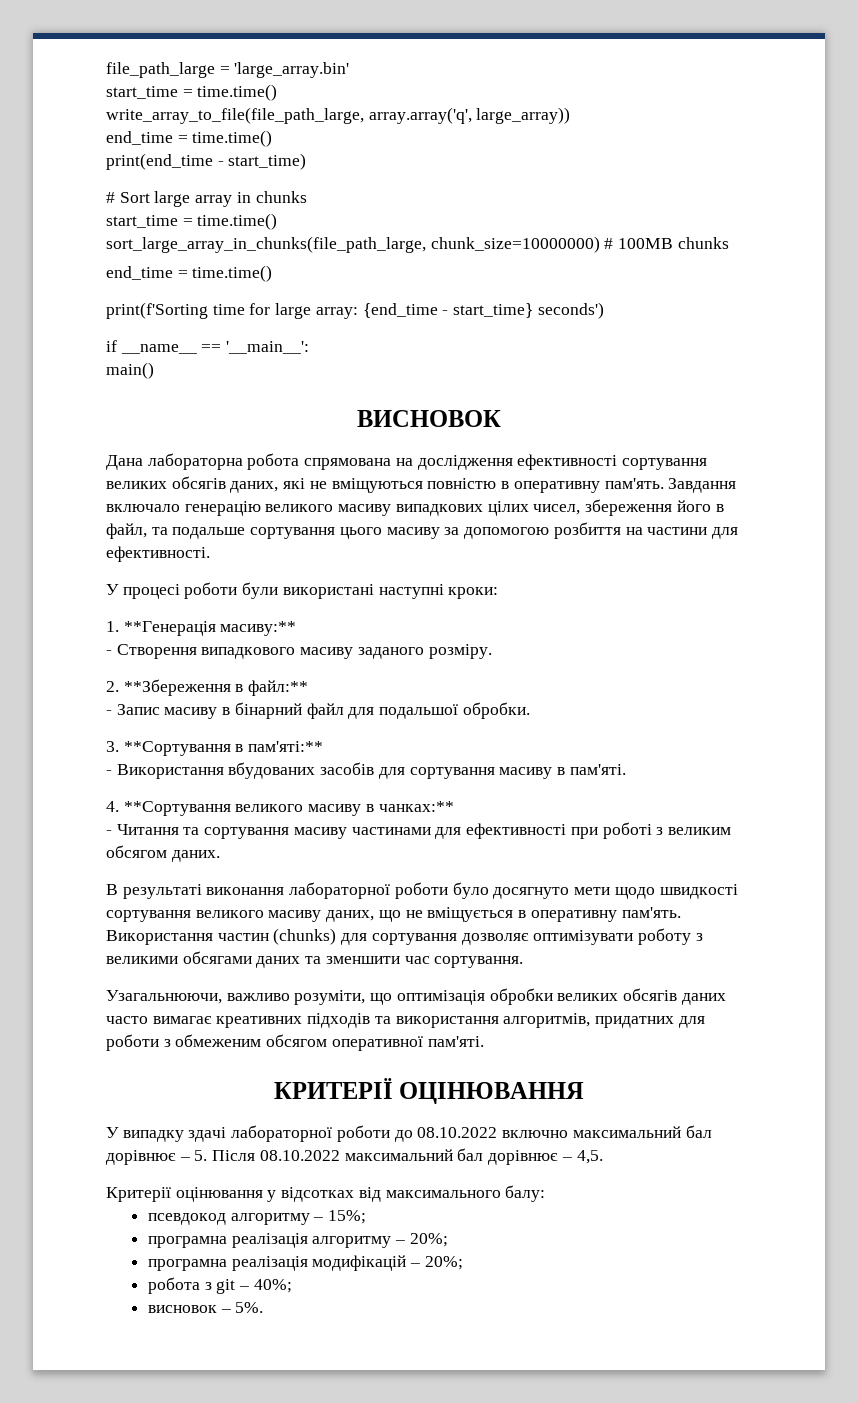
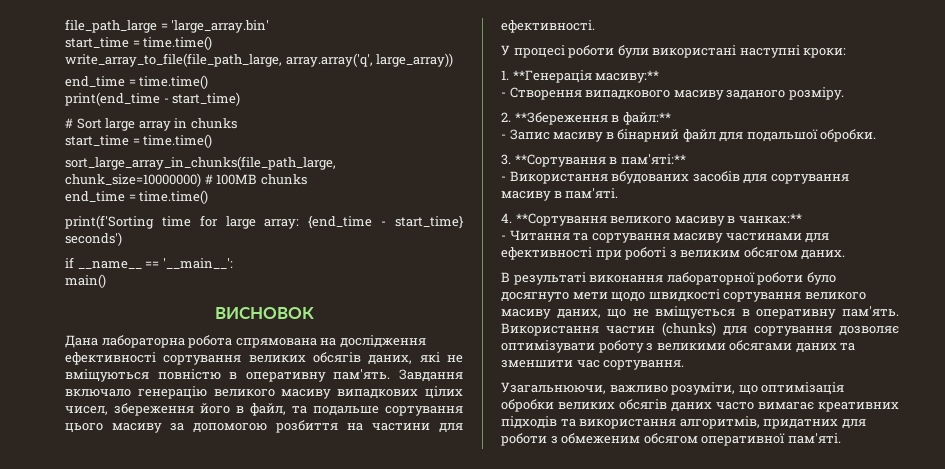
[273,1078,585,1104] [106,1125,712,1142] [106,1148,603,1165] [106,1185,546,1202] [147,1210,367,1225] [147,1233,448,1248] [147,1255,463,1271] [147,1277,292,1294] [147,1302,264,1313] // КРИТЕРІЇ ОЦІНЮВАННЯ // У випадку здачі лабораторної роботи до 08.10.2022 включно максимальний бал дорівнює – 5. Після 08.10.2022 максимальний бал дорівнює – 4,5. // Критерії оцінювання у відсотках від максимального балу: // псевдокод алгоритму – 15%; // програмна реалізація алгоритму – 20%; // програмна реалізація модифікацій – 20%; // робота з git – 40%; // висновок – 5%. -> (841, 438) none

